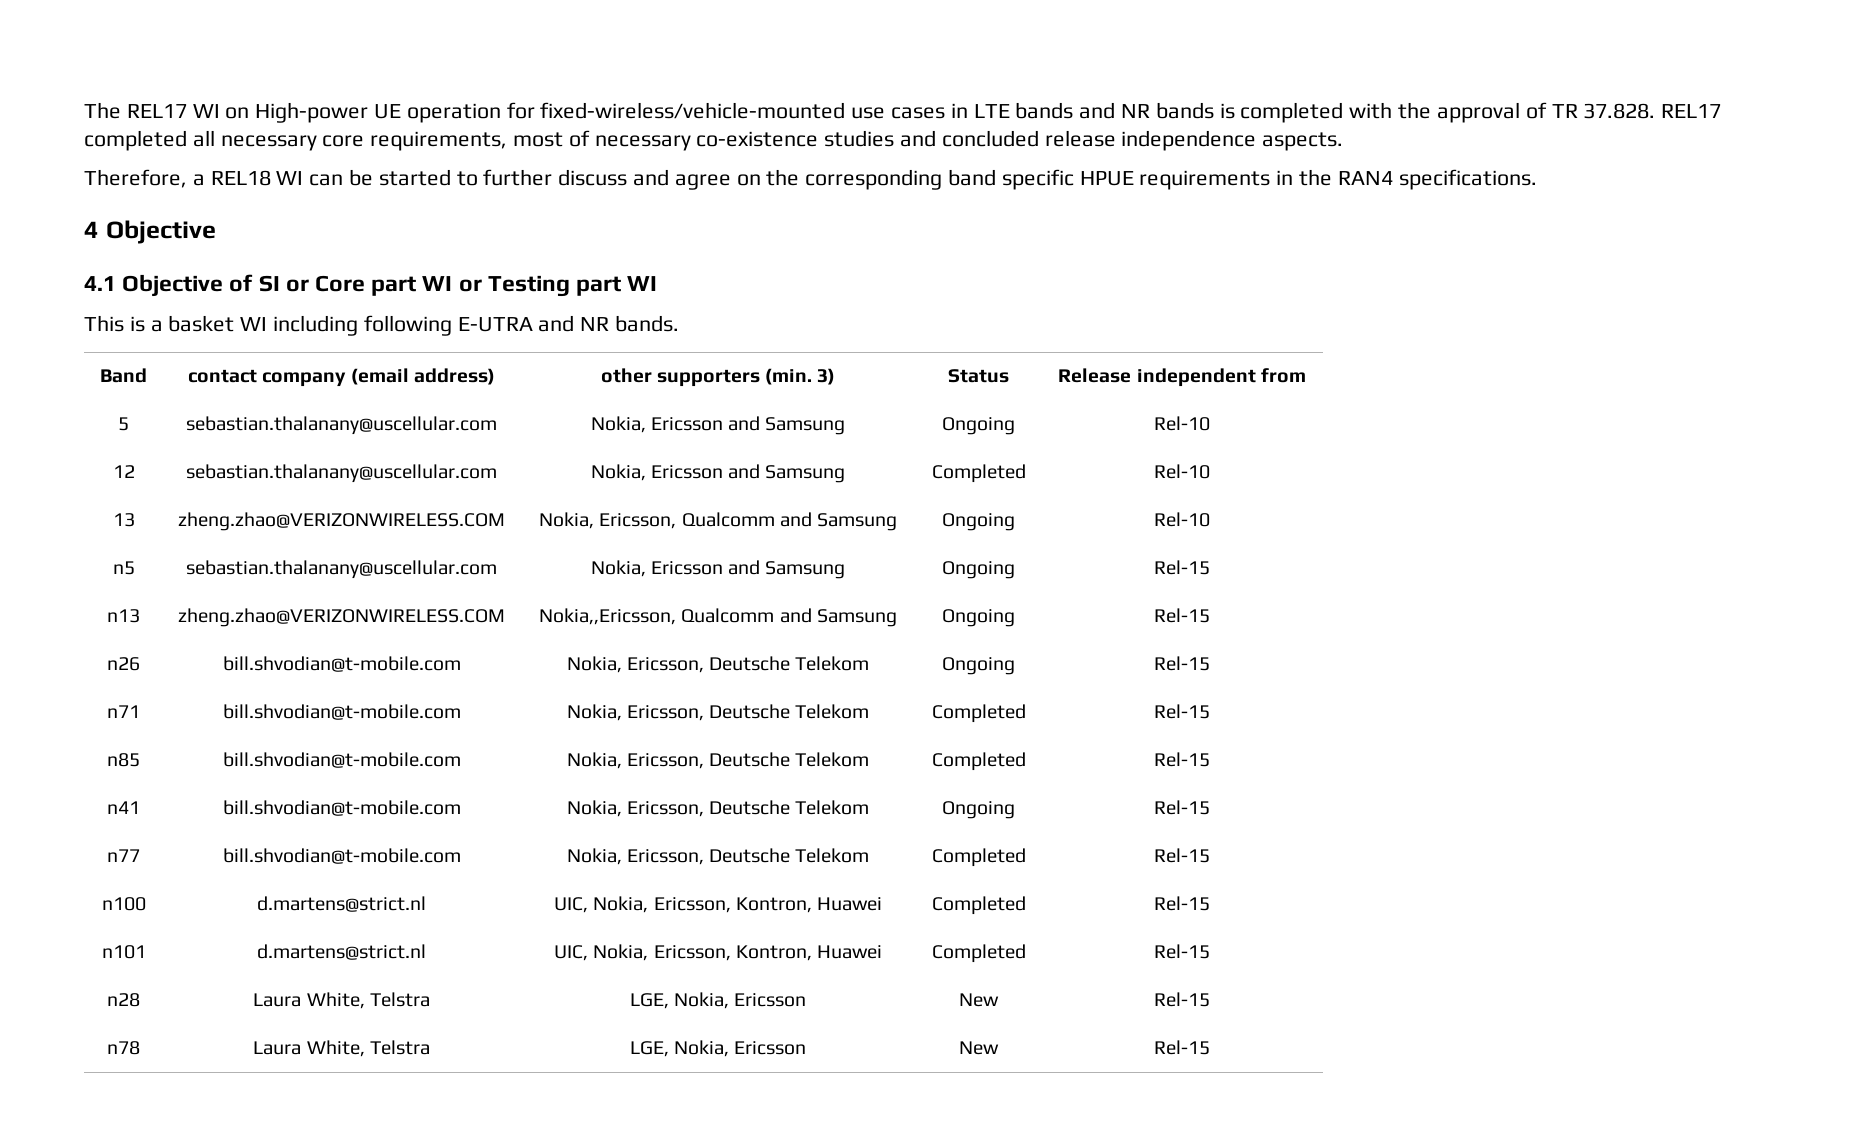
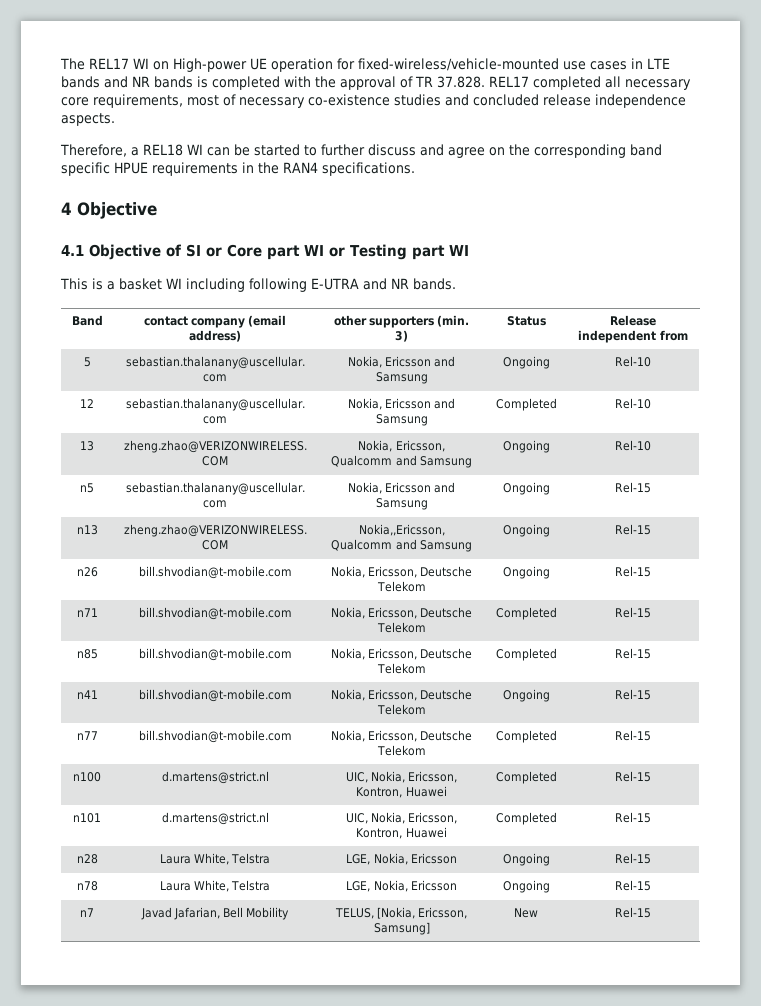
[959,993,999,1007] New -> [502,853,550,866] Ongoing
(807, 1048) none -> [502,880,550,893] [615,880,651,891] [80,908,94,917] [140,907,290,920] [334,907,468,919] [373,922,430,935] | Ongoing | Rel-15 // n7 | Javad Jafarian, Bell Mobility | TELUS, [Nokia, Ericsson, Samsung]

